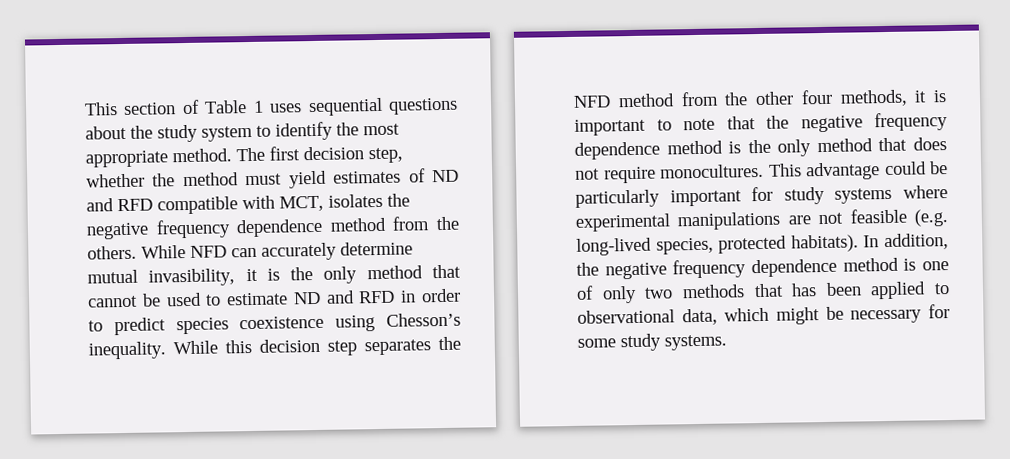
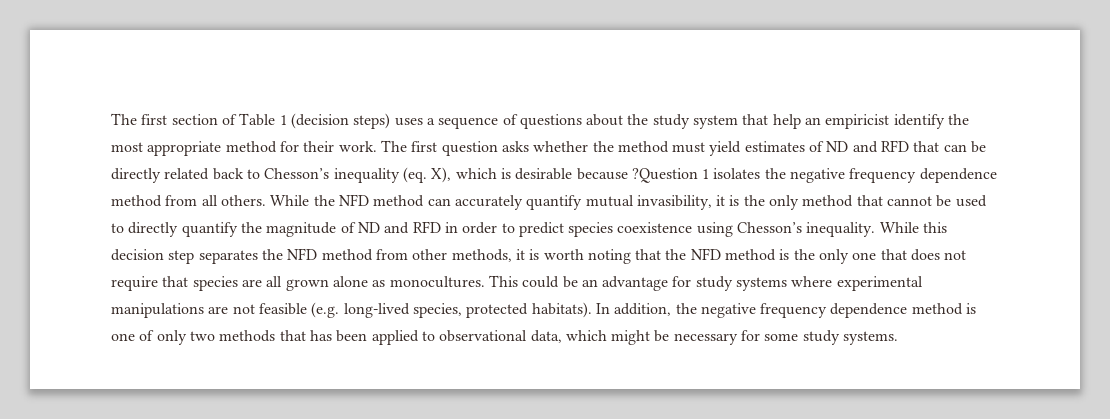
[84,102,118,116] This -> [111,113,168,125] The first
[269,97,383,117] uses sequential -> [290,113,518,129] (decision steps) uses a sequence of
[256,121,400,141] [85,146,403,168] to identify the most appropriate method. The first decision step, -> [742,114,970,129] [111,140,529,156] that help an empiricist identify the most appropriate method for their work. The first question asks
[157,195,324,215] compatible with MCT, -> [913,141,987,153] [111,167,710,183] that can be directly related back to Chesson’s inequality (eq. X), which is desirable because ?Question 1
[436,216,459,231] the -> [201,195,218,206] all
[190,245,227,258] NFD -> [313,194,425,207] the NFD method
[340,241,413,256] determine -> [526,195,583,210] quantify
[226,292,289,306] estimate -> [128,222,356,237] directly quantify the magnitude of
[724,89,947,107] [574,112,948,136] [574,141,660,160] the other four methods, it is important to note that the negative frequency dependence -> [412,248,721,264] other methods, it is worth noting that the NFD
[816,138,873,153] method -> [852,252,877,260] one
(656, 175) none -> [162,276,386,291] that species are all grown alone as
[805,162,880,181] advantage -> (518, 281) none
[575,189,742,208] particularly important -> [581,276,669,291] an advantage

